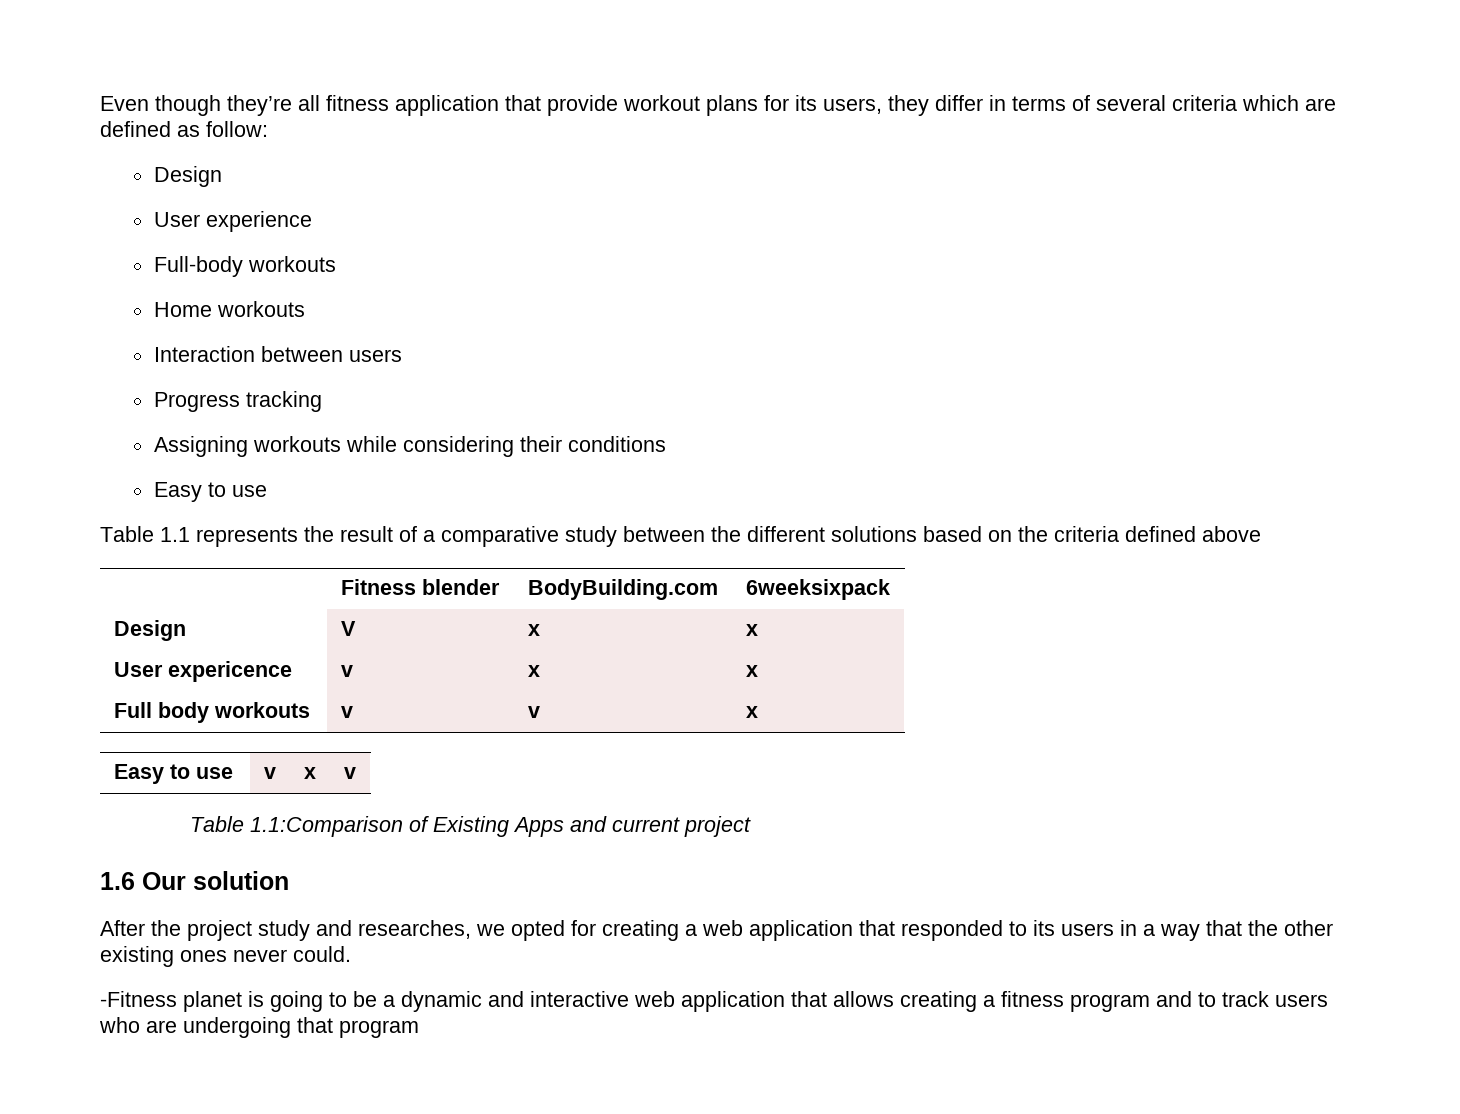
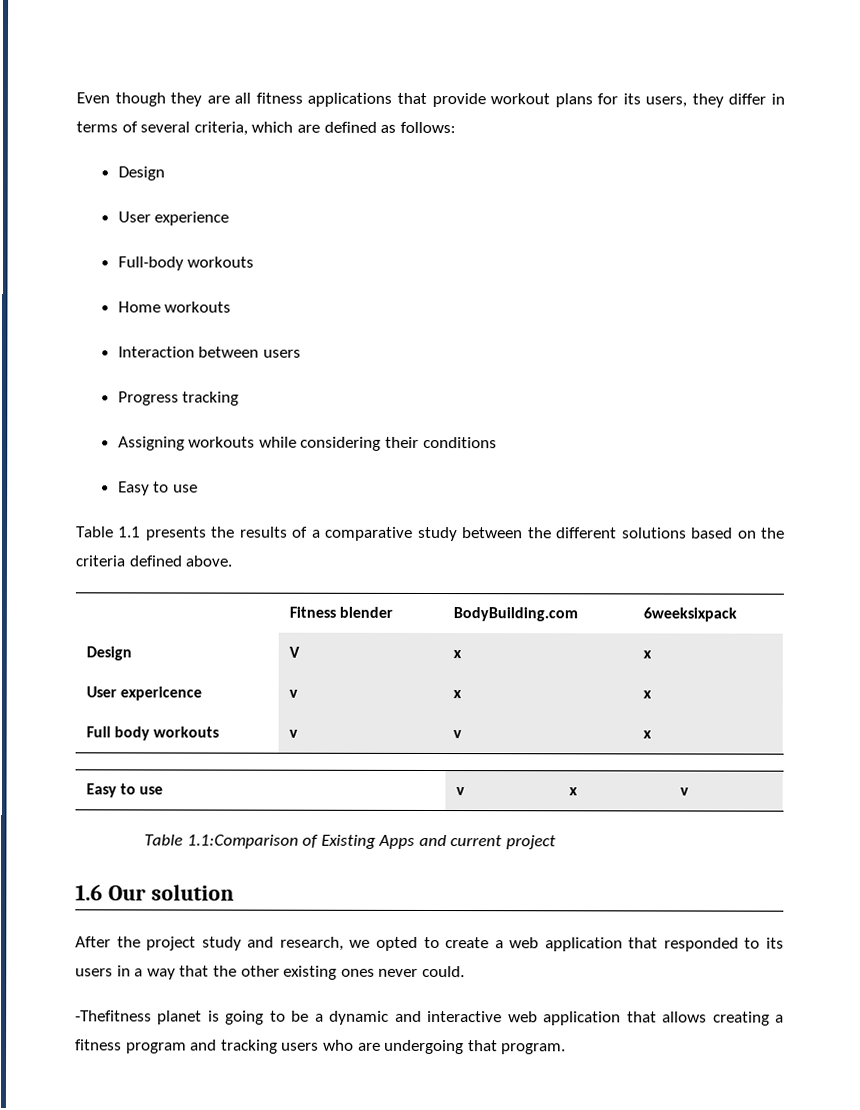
[227,95,292,116] they’re -> [170,92,230,107] they are
[395,95,499,116] application -> [307,92,393,107] applications
[1172,95,1237,111] criteria -> [193,121,248,136] criteria,
[206,121,268,137] follow: -> [399,121,456,134] follows:
[196,526,393,547] represents the result -> [145,526,288,541] presents the results
[1202,526,1261,542] above -> [185,555,233,567] above.
[358,920,471,939] researches, -> [279,936,344,951] research,
[571,920,679,941] for creating -> [423,936,490,949] to create
[100,991,177,1007] -Fitness -> [75,1010,152,1022] -Thefitness
[1198,991,1269,1007] to track -> [220,1039,278,1054] tracking
[339,1020,419,1038] program -> [501,1043,567,1055] program.

